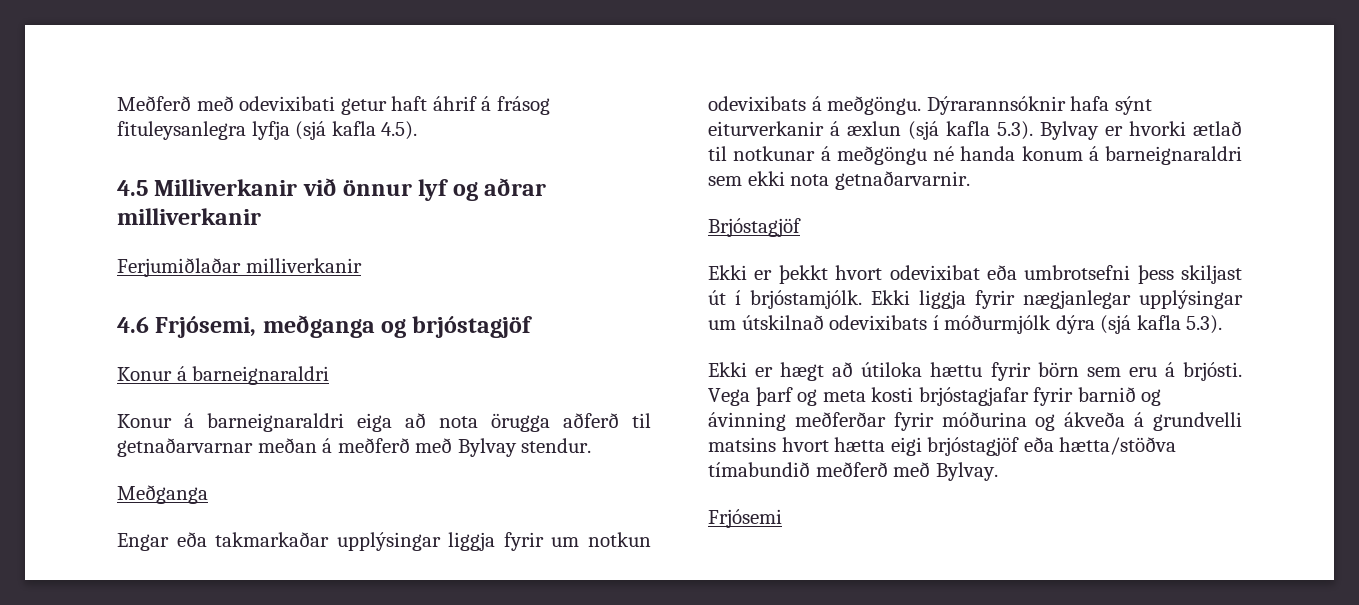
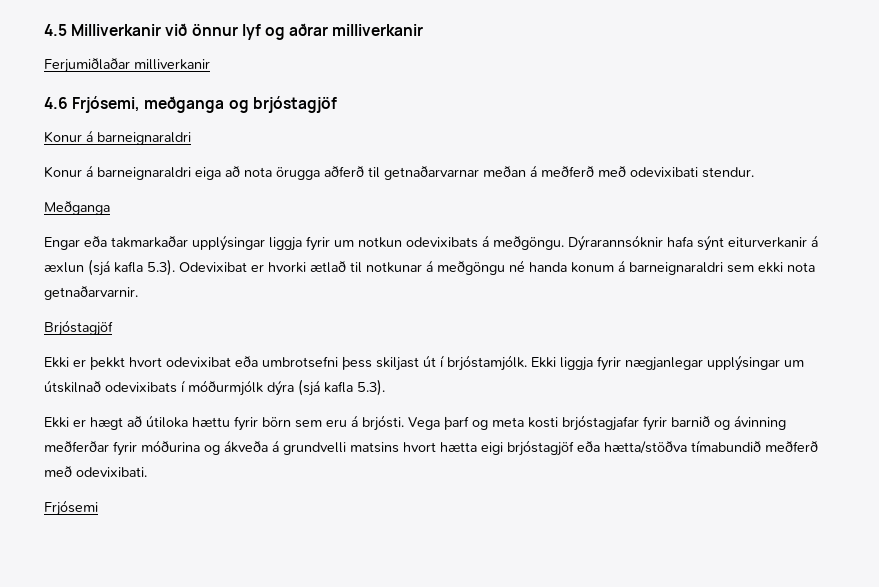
[117,96,550,115] [117,121,418,140] Meðferð með odevixibati getur haft áhrif á frásog fituleysanlegra lyfja (sjá kafla 4.5). // -> (44, 30) none
[457,438,517,457] Bylvay -> [630,167,698,177] odevixibati
[1040,121,1099,140] Bylvay -> [179,262,247,272] Odevixibat
[935,462,998,481] Bylvay. -> [76,467,147,477] odevixibati.

